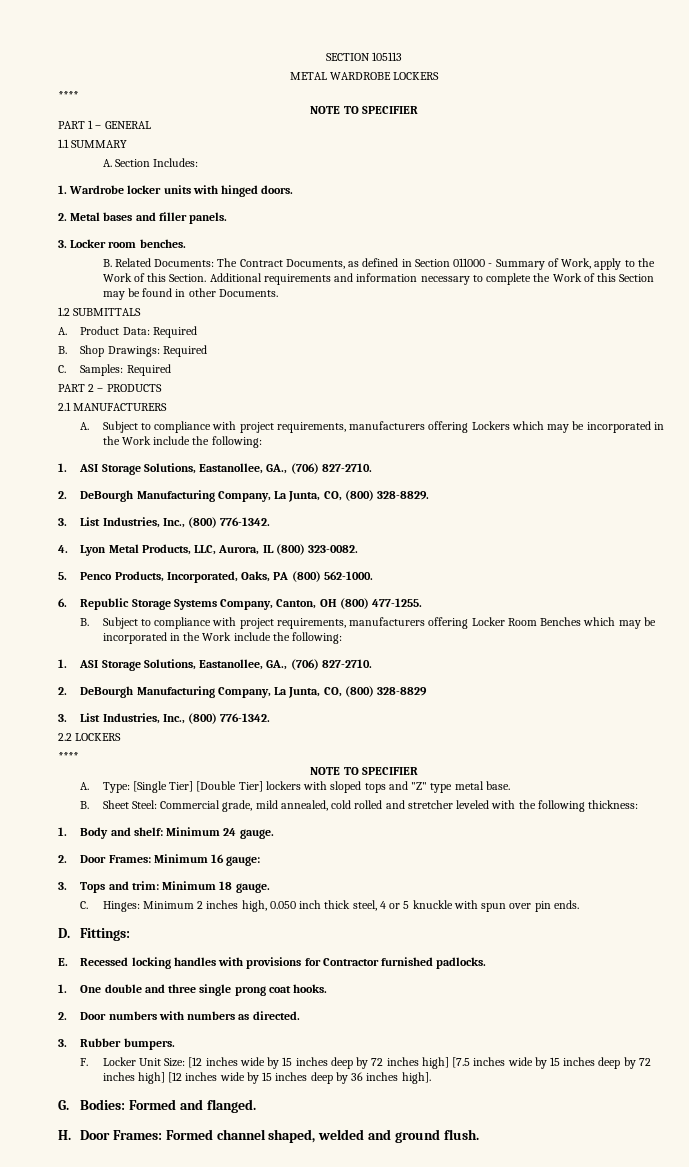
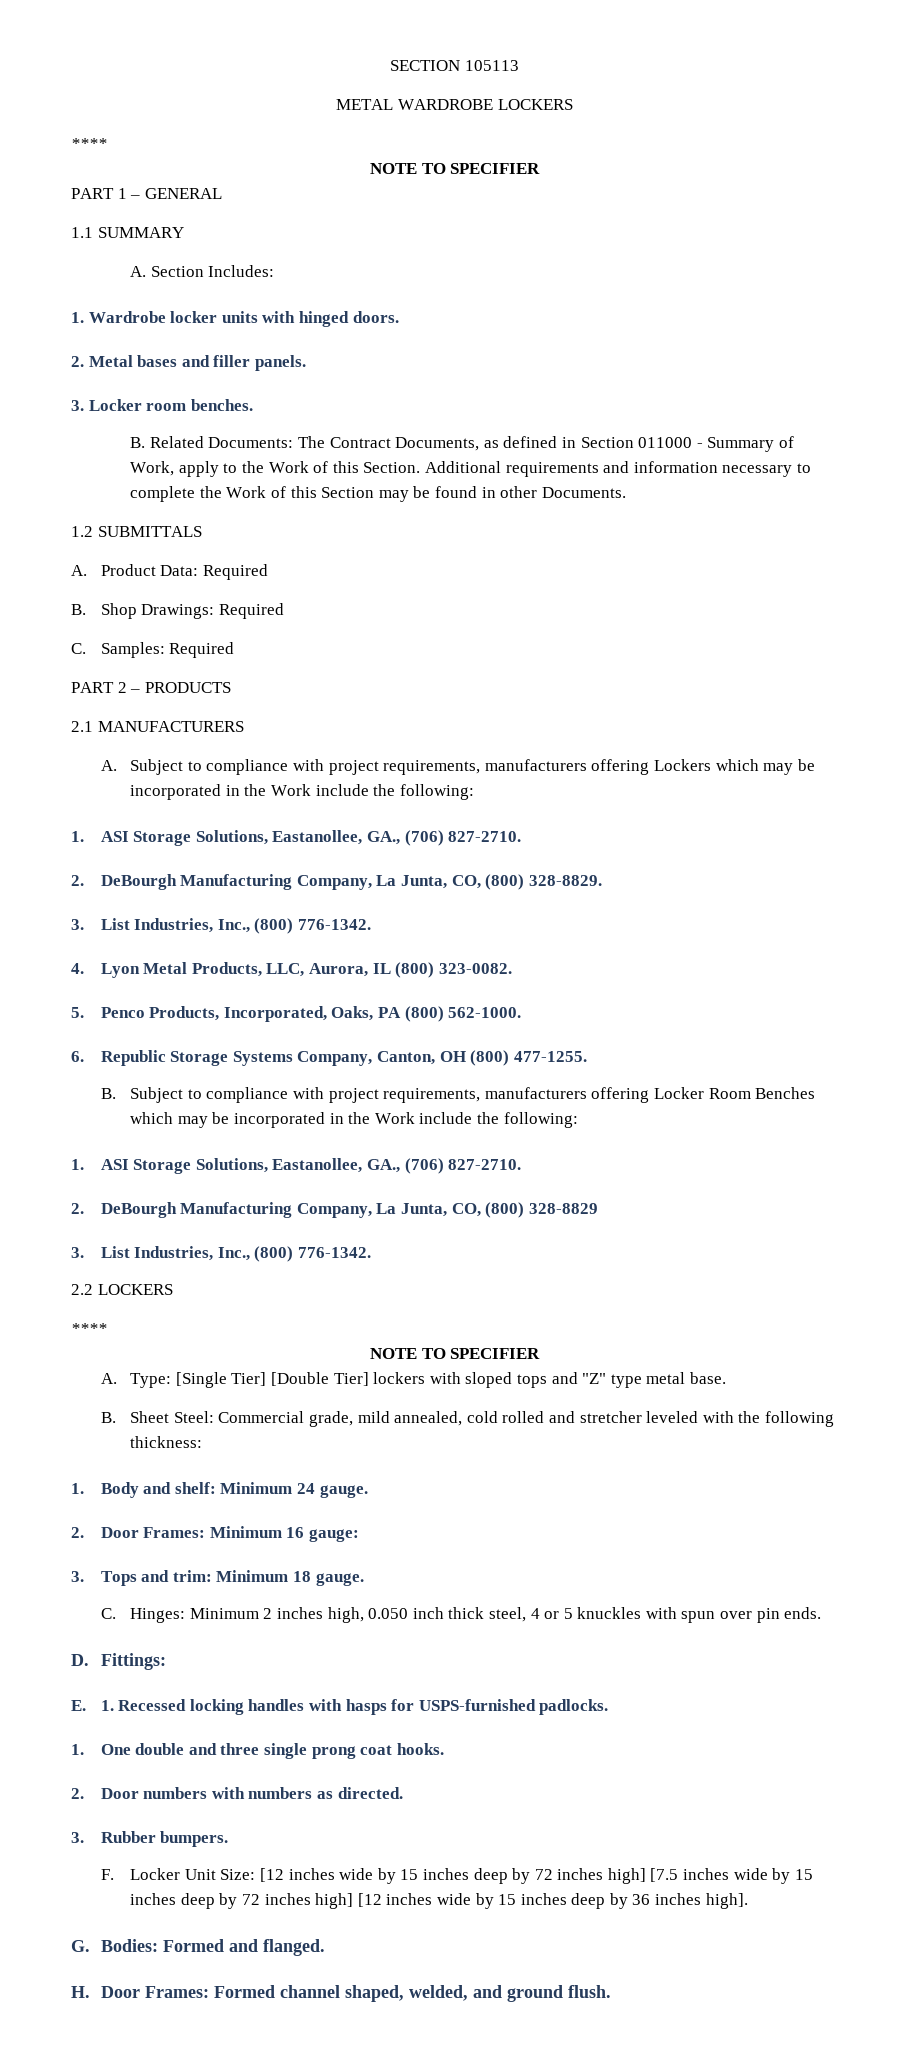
[412,900,453,909] knuckle -> [577,1607,642,1619] knuckles
(68, 962) none -> [100,1700,114,1711] 1.
[246,957,434,969] provisions for Contractor furnished -> [345,1699,536,1715] hasps for USPS-furnished
[318,1129,365,1140] welded -> [408,1985,468,2001] welded,

